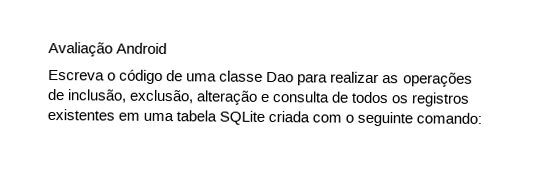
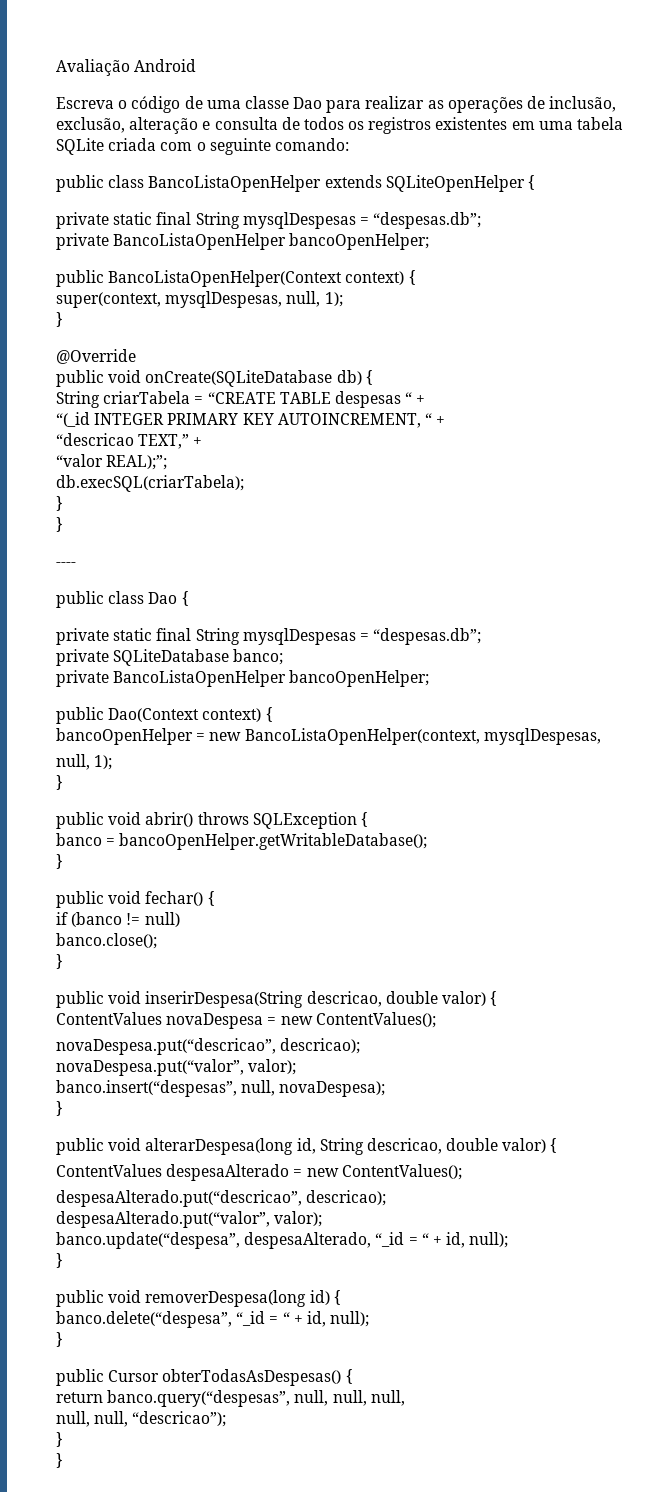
(483, 118) none -> [56,175,535,192] [56,212,482,229] [56,233,430,250] [56,270,416,287] [56,291,343,308] [56,312,63,327] [56,349,136,364] [56,370,373,387] [56,391,426,408] [56,412,446,428] [56,433,203,449] [56,454,168,470] [56,475,244,492] [56,496,63,511] [56,517,63,532] [56,562,76,567] [56,591,189,608] [56,628,482,645] [56,649,284,666] [56,670,430,687] [56,707,273,724] [56,728,601,745] [56,754,113,770] [56,775,63,790] [56,812,368,829] [56,833,428,850] [56,854,63,869] [56,891,215,908] [56,912,180,927] [56,933,157,949] [56,954,63,969] [56,991,498,1008] [56,1012,436,1029] [56,1038,361,1055] [56,1059,297,1076] [56,1080,386,1097] [56,1101,63,1116] [56,1138,558,1155] [56,1164,462,1181] [56,1190,387,1207] [56,1211,323,1228] [56,1232,509,1249] [56,1253,63,1268] [56,1290,341,1307] [56,1311,370,1328] [56,1332,63,1347] [56,1369,353,1386] [56,1390,405,1407] [56,1411,227,1427] [56,1432,63,1447] [56,1453,63,1468] // public class BancoListaOpenHelper extends SQLiteOpenHelper { // private static final String mysqlDespesas = “despesas.db”; // private BancoListaOpenHelper bancoOpenHelper; // public BancoListaOpenHelper(Context context) { // super(context, mysqlDespesas, null, 1); // } // @Override // public void onCreate(SQLiteDatabase db) { // String criarTabela = “CREATE TABLE despesas “ + // “(_id INTEGER PRIMARY KEY AUTOINCREMENT, “ + // “descricao TEXT,” + // “valor REAL);”; // db.execSQL(criarTabela); // } // } // ---- // public class Dao { // private static final String mysqlDespesas = “despesas.db”; // private SQLiteDatabase banco; // private BancoListaOpenHelper bancoOpenHelper; // public Dao(Context context) { // bancoOpenHelper = new BancoListaOpenHelper(context, mysqlDespesas, // null, 1); // } // public void abrir() throws SQLException { // banco = bancoOpenHelper.getWritableDatabase(); // } // public void fechar() { // if (banco != null) // banco.close(); // } // public void inserirDespesa(String descricao, double valor) { // ContentValues novaDespesa = new ContentValues(); // novaDespesa.put(“descricao”, descricao); // novaDespesa.put(“valor”, valor); // banco.insert(“despesas”, null, novaDespesa); // } // public void alterarDespesa(long id, String descricao, double valor) { // ContentValues despesaAlterado = new ContentValues(); // despesaAlterado.put(“descricao”, descricao); // despesaAlterado.put(“valor”, valor); // banco.update(“despesa”, despesaAlterado, “_id = “ + id, null); // } // public void removerDespesa(long id) { // banco.delete(“despesa”, “_id = “ + id, null); // } // public Cursor obterTodasAsDespesas() { // return banco.query(“despesas”, null, null, null, // null, null, “descricao”); // } // }

